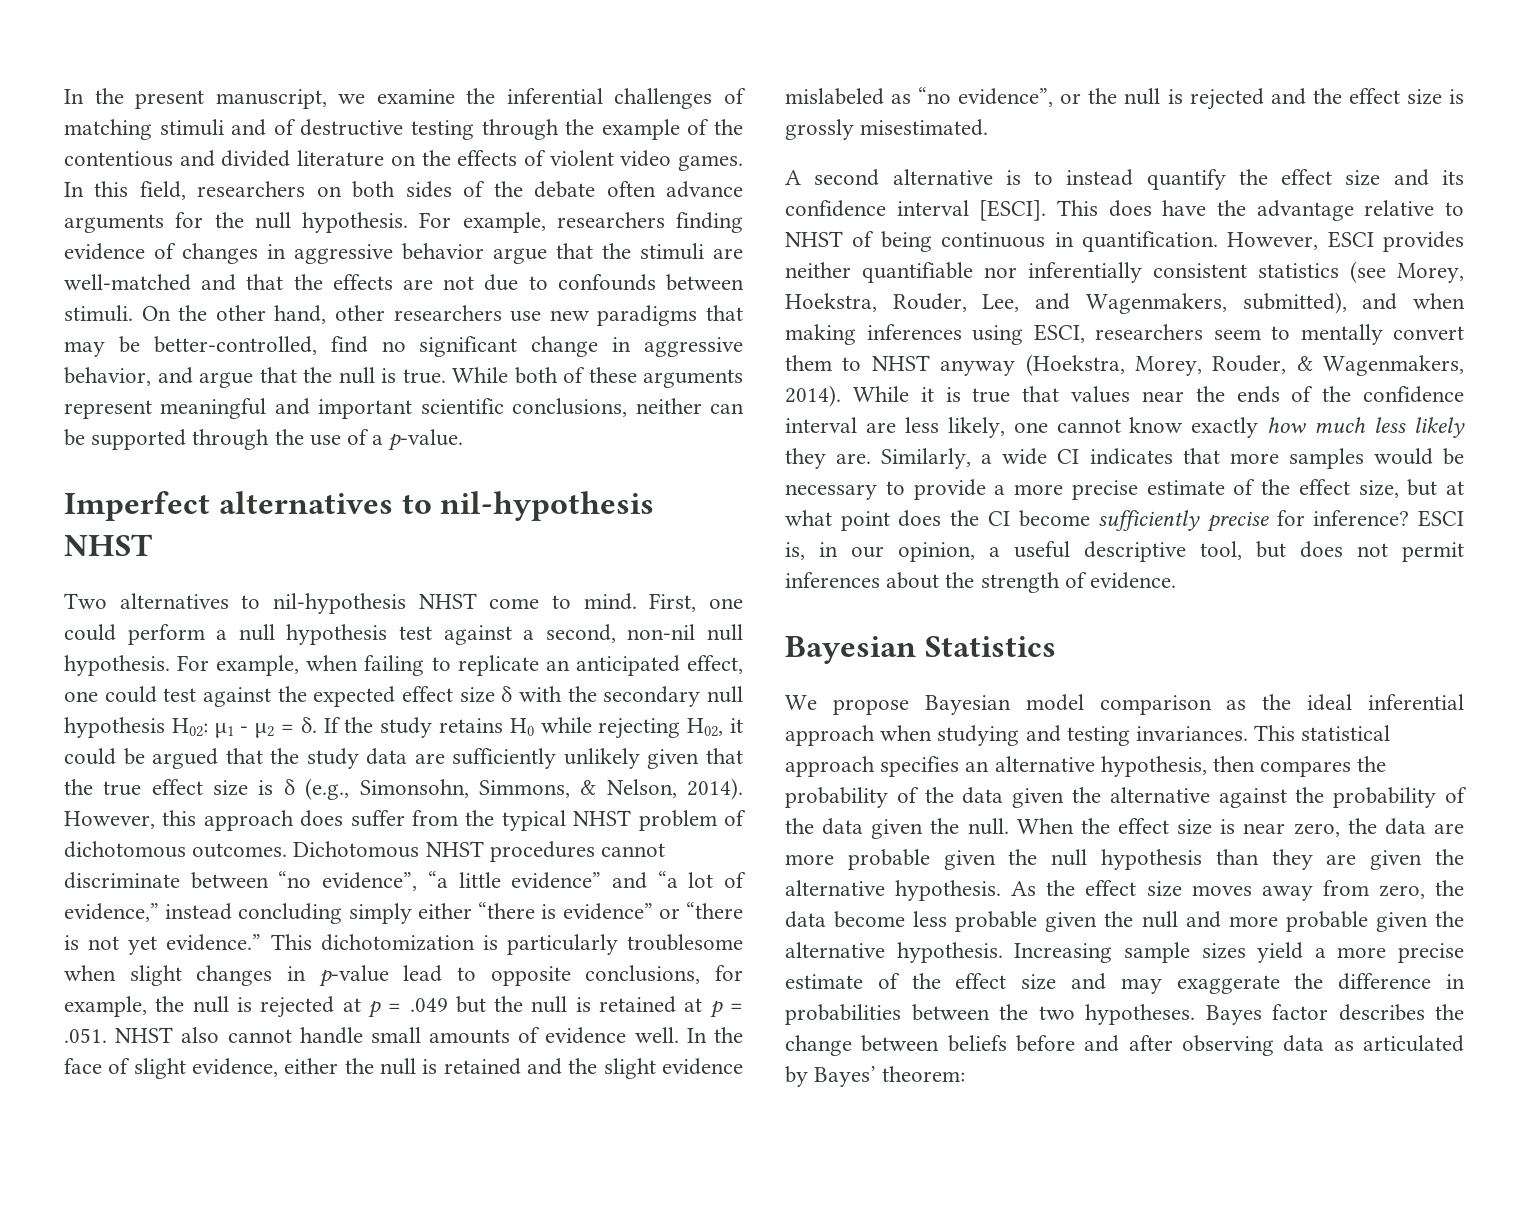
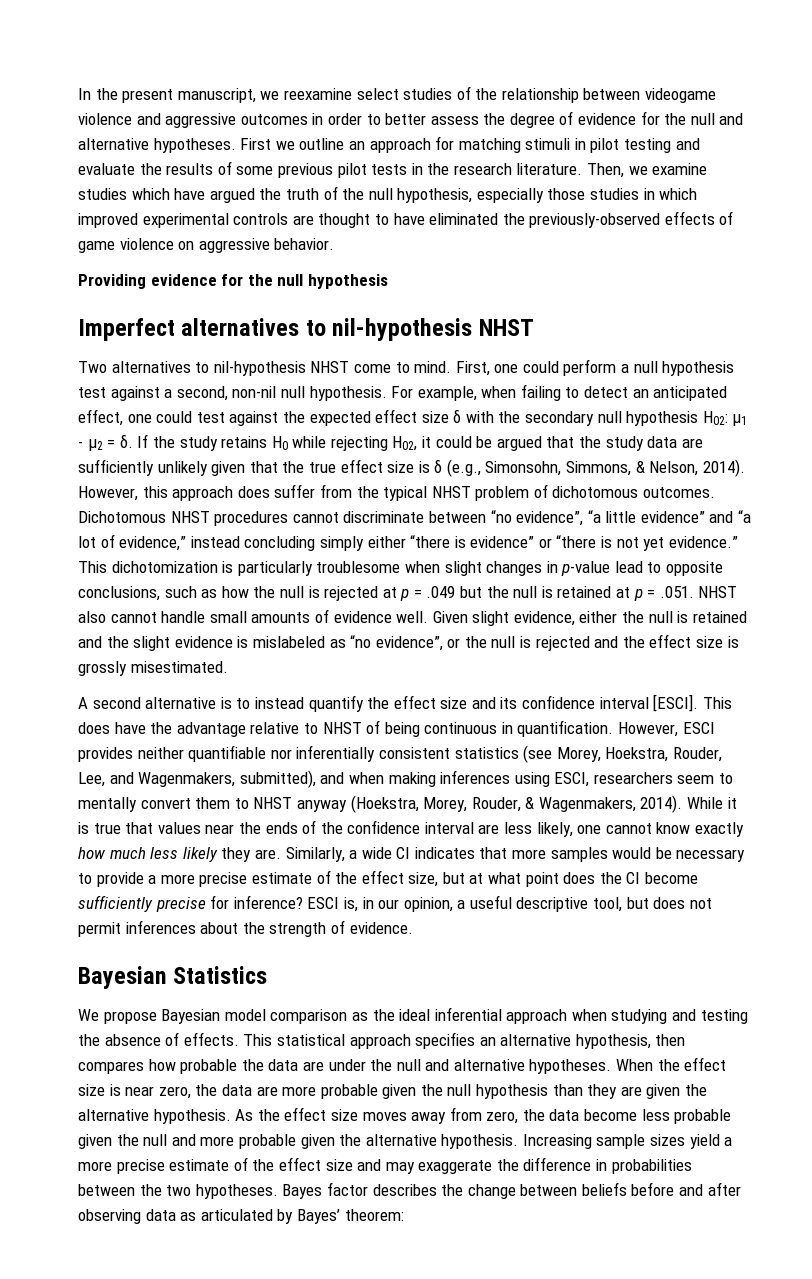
[376,88,746,109] [64,119,744,140] [64,150,743,171] [64,181,743,200] [64,212,743,233] [64,243,743,264] [64,274,744,291] [64,305,744,326] [64,336,743,357] [64,367,743,388] [64,398,744,419] [64,429,464,451] examine the inferential challenges of matching stimuli and of destructive testing through the example of the contentious and divided literature on the effects of violent video games. In this field, researchers on both sides of the debate often advance arguments for the null hypothesis. For example, researchers finding evidence of changes in aggressive behavior argue that the stimuli are well-matched and that the effects are not due to confounds between stimuli. On the other hand, other researchers use new paradigms that may be better-controlled, find no significant change in aggressive behavior, and argue that the null is true. While both of these arguments represent meaningful and important scientific conclusions, neither can be supported through the use of a p-value. -> [283,86,717,103] [78,111,744,128] [78,136,700,153] [78,161,708,178] [78,186,698,203] [78,211,734,228] [78,238,335,253] [78,274,388,289] reexamine select studies of the relationship between videogame violence and aggressive outcomes in order to better assess the degree of evidence for the null and alternative hypotheses. First we outline an approach for matching stimuli in pilot testing and evaluate the results of some previous pilot tests in the research literature. Then, we examine studies which have argued the truth of the null hypothesis, especially those studies in which improved experimental controls are thought to have eliminated the previously-observed effects of game violence on aggressive behavior. // Providing evidence for the null hypothesis
[457,655,539,676] replicate -> [584,386,629,398] detect
[715,965,743,981] [64,996,147,1017] for example, -> [164,586,249,598] such as how
[686,1027,743,1043] [64,1058,131,1074] In the face of -> [432,611,468,623] Given
(743, 1066) none -> [237,636,249,648] is
[1136,726,1249,741] invariances. -> [78,1032,239,1046] the absence of effects.
[1357,756,1387,772] [785,787,1467,808] [785,818,1009,839] the probability of the data given the alternative against the probability of the data given the null. -> [148,1059,612,1074] how probable the data are under the null and alternative hypotheses.

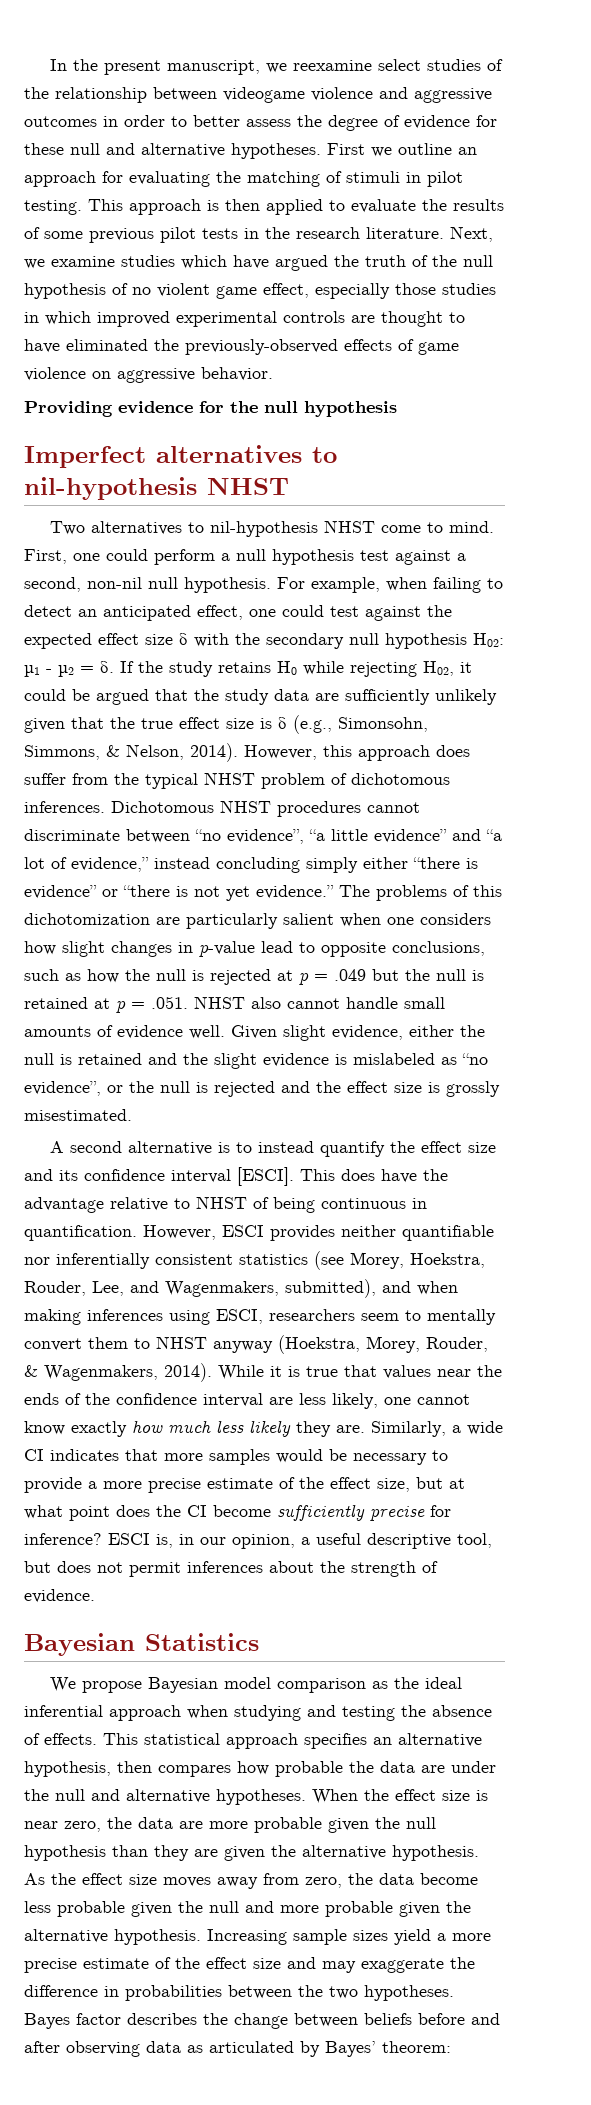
[664,113,687,125] the -> [24,143,64,155] these
[458,138,700,153] matching stimuli in pilot testing and -> [129,171,463,187] [24,199,345,215] evaluating the matching of stimuli in pilot testing. This approach is then applied to
[587,163,625,178] Then, -> [450,226,493,242] Next,
[397,188,473,203] hypothesis, -> [24,283,309,299] hypothesis of no violent game effect,
[643,487,716,498] outcomes. -> [24,801,105,813] inferences.
[78,561,440,576] This dichotomization is particularly troublesome when -> [339,885,502,901] [24,913,491,929] [24,941,56,955] The problems of this dichotomization are particularly salient when one considers how

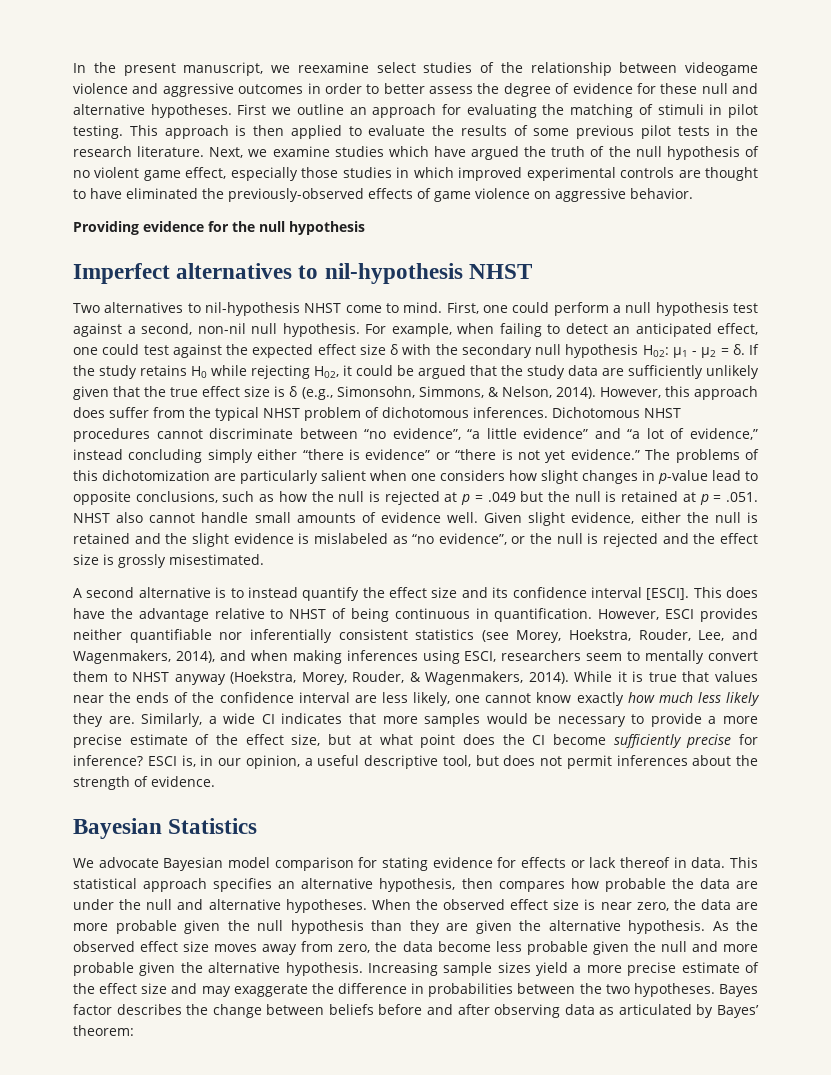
[285,1279,376,1298] submitted), -> [175,651,215,663] 2014),
[81,1681,142,1693] propose -> [98,857,159,868] advocate
[371,1677,462,1689] [24,1705,492,1721] [24,1733,97,1745] as the ideal inferential approach when studying and testing the absence of effects. -> [358,857,726,871] for stating evidence for effects or lack thereof in data.
(389, 1795) none -> [443,899,505,910] observed
(76, 1879) none -> [73,941,135,952] observed

